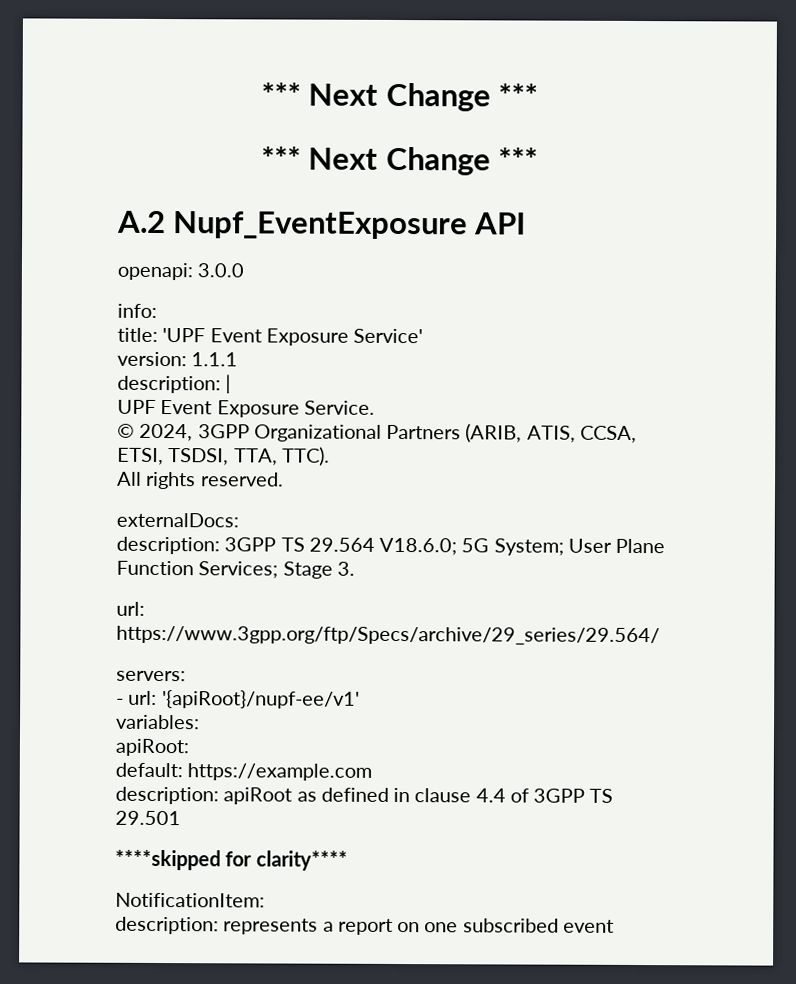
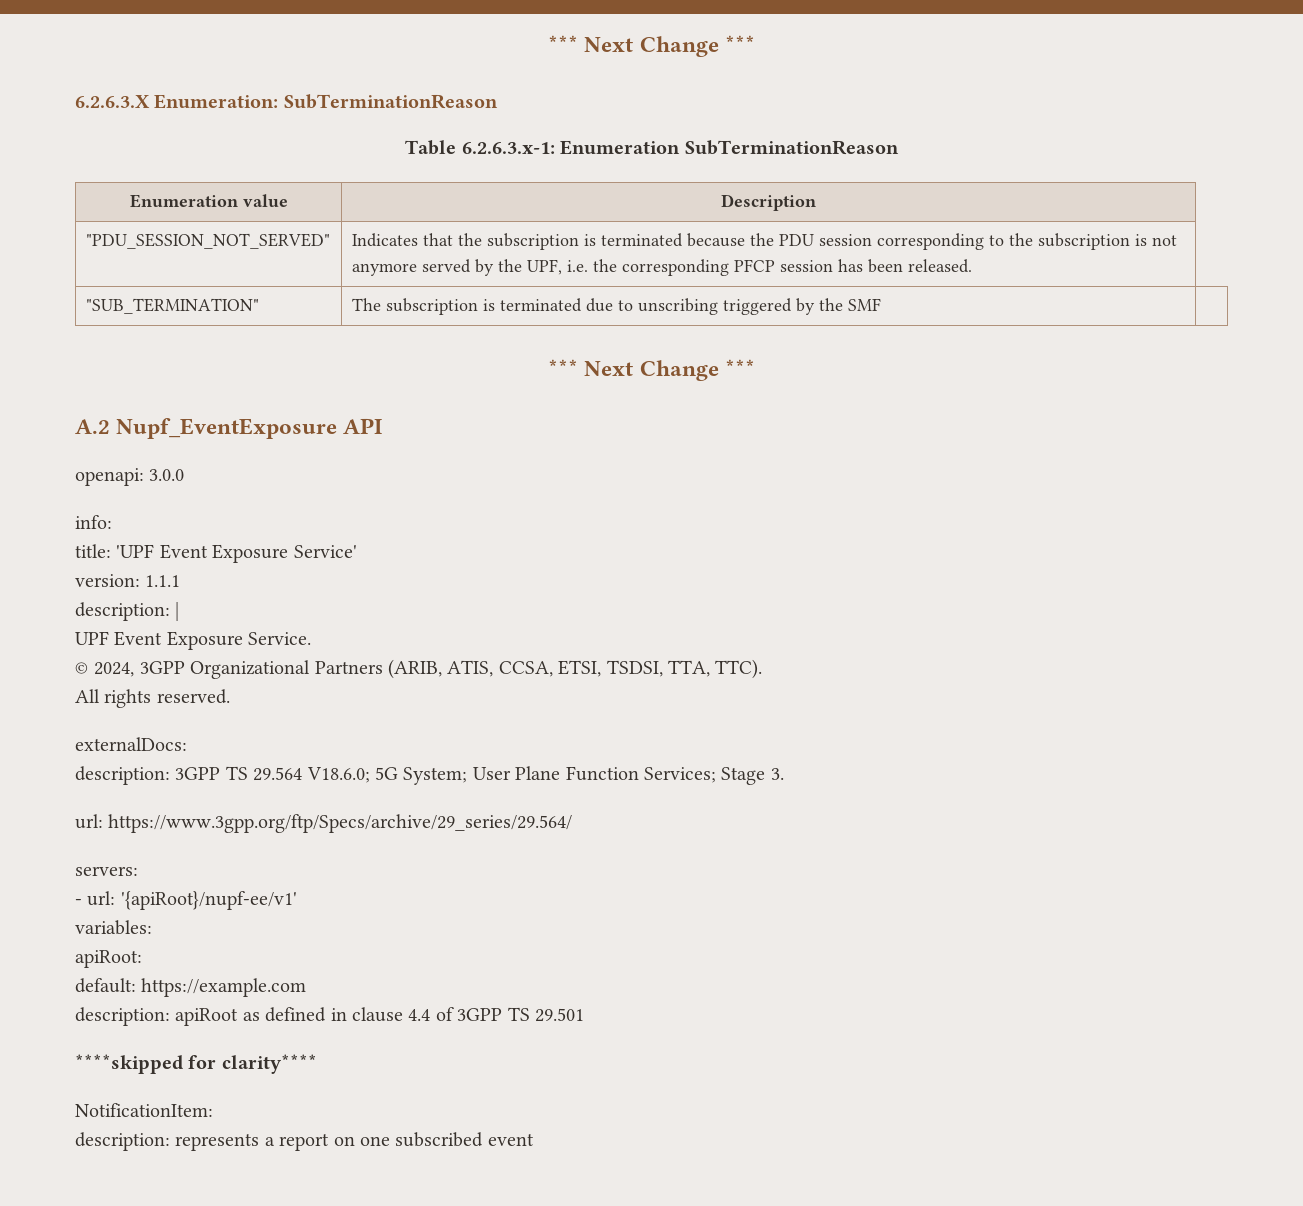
[261,82,538,112] *** Next Change *** -> [548,35,755,57] [75,94,498,109] [405,140,899,155] [129,194,288,208] [721,194,816,211] [85,233,330,249] [351,233,1177,250] [351,259,972,276] [85,298,259,314] [351,298,881,315] *** Next Change *** // 6.2.6.3.X Enumeration: SubTerminationReason // Table 6.2.6.3.x-1: Enumeration SubTerminationReason // Enumeration value | Description // "PDU_SESSION_NOT_SERVED" | Indicates that the subscription is terminated because the PDU session corresponding to the subscription is not anymore served by the UPF, i.e. the corresponding PFCP session has been released. // "SUB_TERMINATION" | The subscription is terminated due to unscribing triggered by the SMF |

